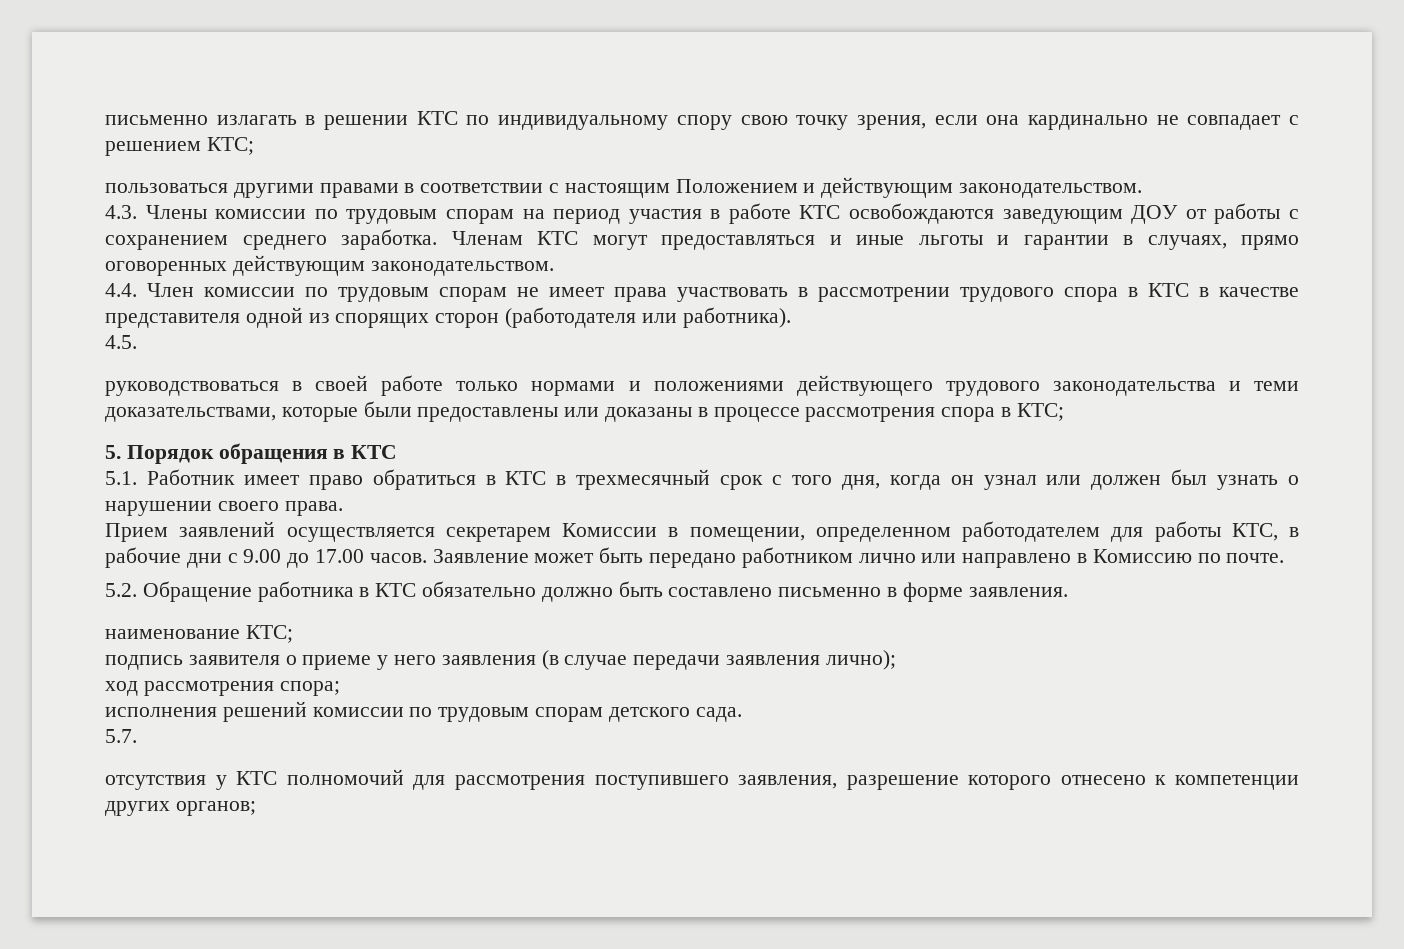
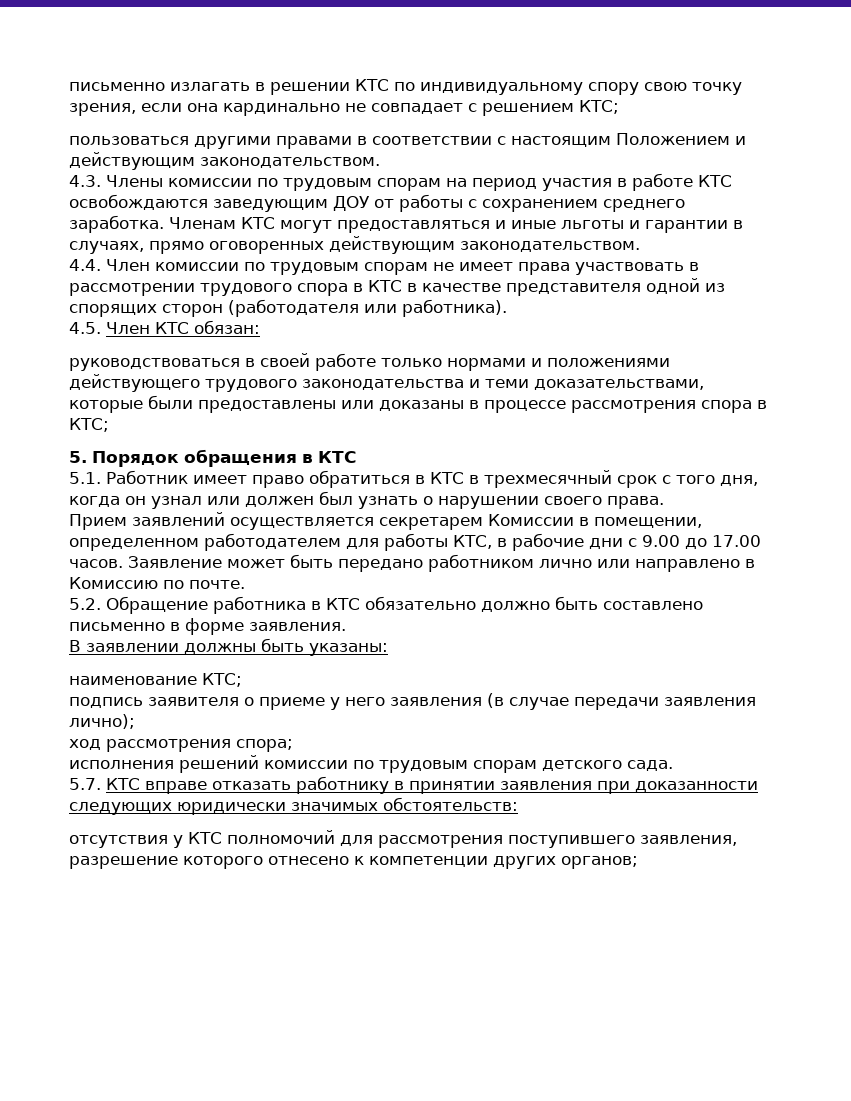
(137, 342) none -> [106,320,260,334] Член КТС обязан:
(1068, 592) none -> [69,638,388,656] // В заявлении должны быть указаны:
(137, 736) none -> [106,776,758,794] [69,797,518,815] КТС вправе отказать работнику в принятии заявления при доказанности следующих юридически значимых обстоятельств:

